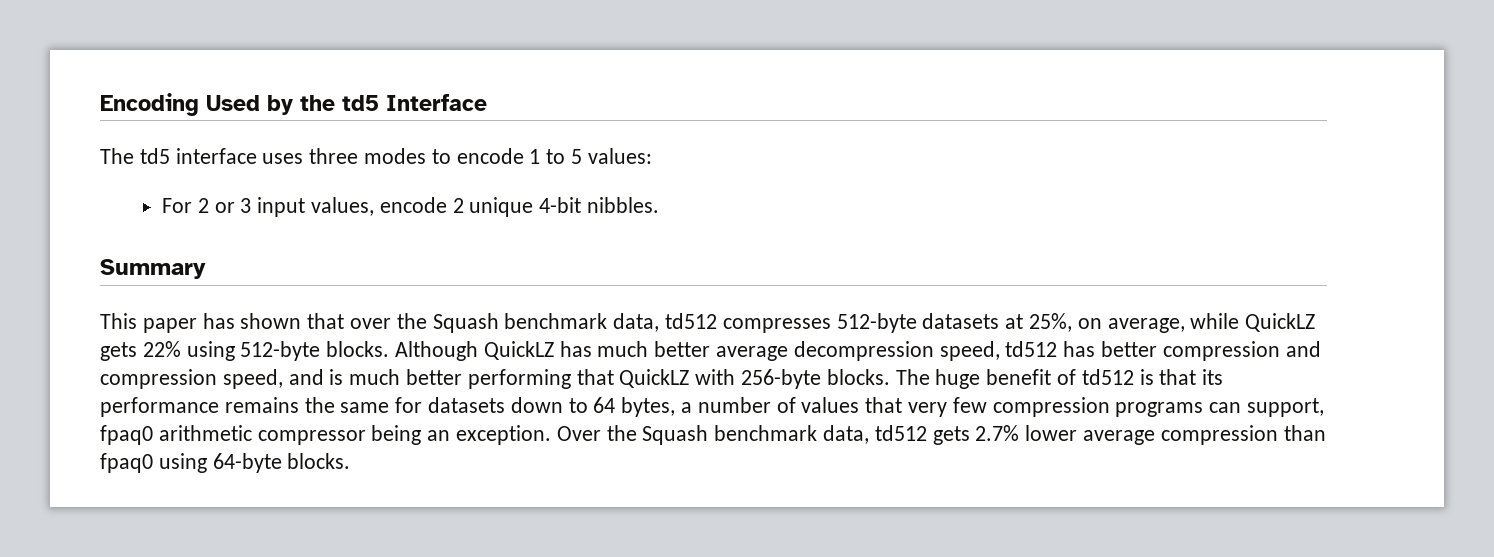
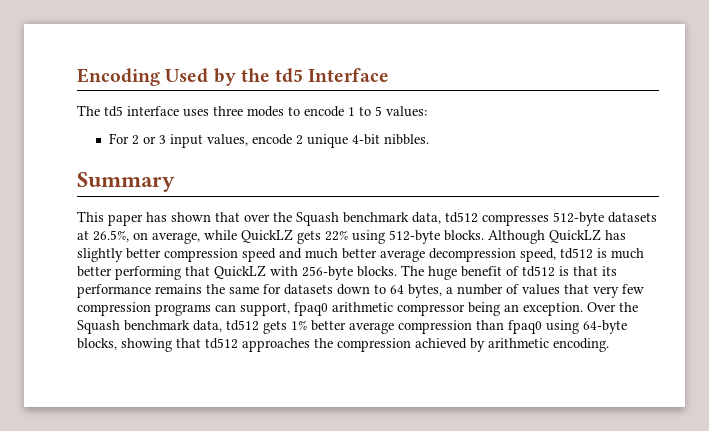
[1029,313,1073,332] 25%, -> [93,230,129,242] 26.5%,
(592, 349) none -> [77,248,302,262] slightly better compression speed and
[1063,341,1321,361] [100,369,324,389] has better compression and compression speed, and -> (593, 253) none
[975,425,1078,441] 2.7% lower -> [291,320,346,331] 1% better
[287,453,351,469] blocks. -> [77,338,609,352] blocks, showing that td512 approaches the compression achieved by arithmetic encoding.

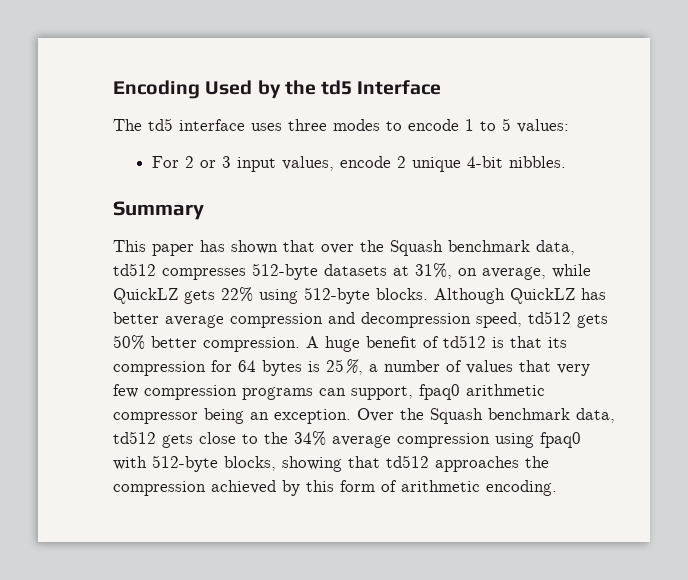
[93,230,129,242] 26.5%, -> [415,263,452,279] 31%,
[77,248,644,262] [77,265,424,280] slightly better compression speed and much better average decompression speed, td512 is much better performing that QuickLZ with 256-byte blocks. The -> [113,311,608,328] [113,335,319,352] better average compression and decompression speed, td512 gets 50% better compression. A
[77,284,442,298] performance remains the same for datasets down to 64 bytes, -> [113,359,363,376] compression for 64 bytes is 25%,
[291,320,627,334] 1% better average compression than fpaq0 using 64-byte -> [199,431,581,448] [113,455,218,472] close to the 34% average compression using fpaq0 with 512-byte
(485, 345) none -> [306,480,397,492] this form of

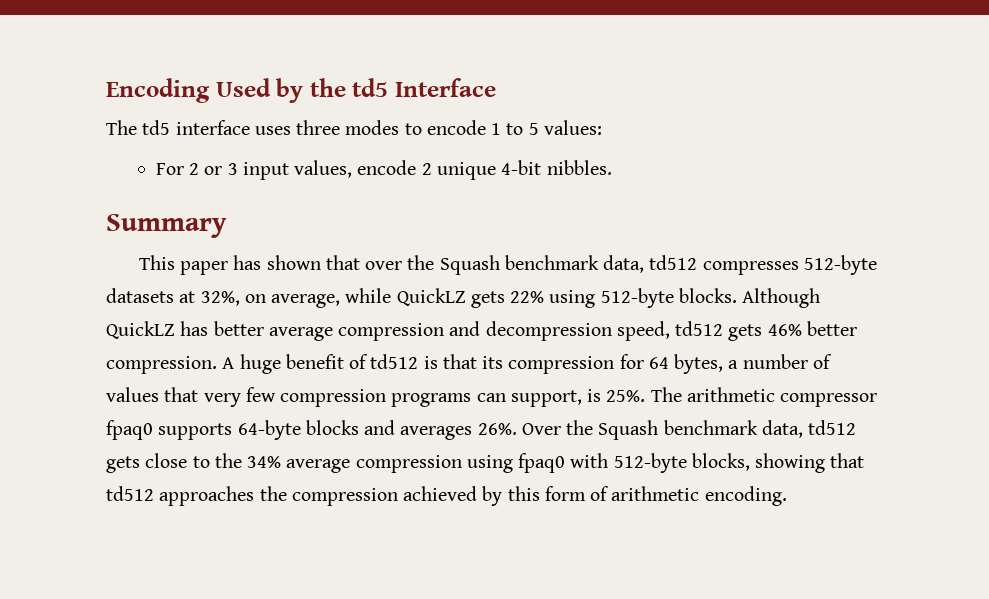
[415,263,452,279] 31%, -> [200,291,240,306] 32%,
[113,335,145,350] 50% -> [767,324,802,336] 46%
[262,359,363,376] bytes is 25%, -> [674,354,724,374] bytes,
[419,384,545,400] [113,408,351,424] fpaq0 arithmetic compressor being an exception. -> [587,387,878,407] [106,420,517,440] is 25%. The arithmetic compressor fpaq0 supports 64-byte blocks and averages 26%.

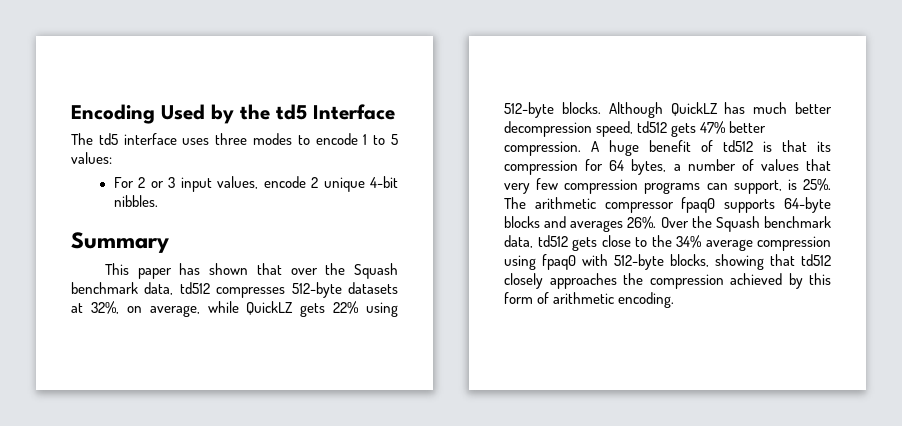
[213,321,481,341] better average compression and -> [753,102,832,114] much better
[767,324,802,336] 46% -> [700,121,726,134] 47%
(154, 493) none -> [504,273,543,289] closely

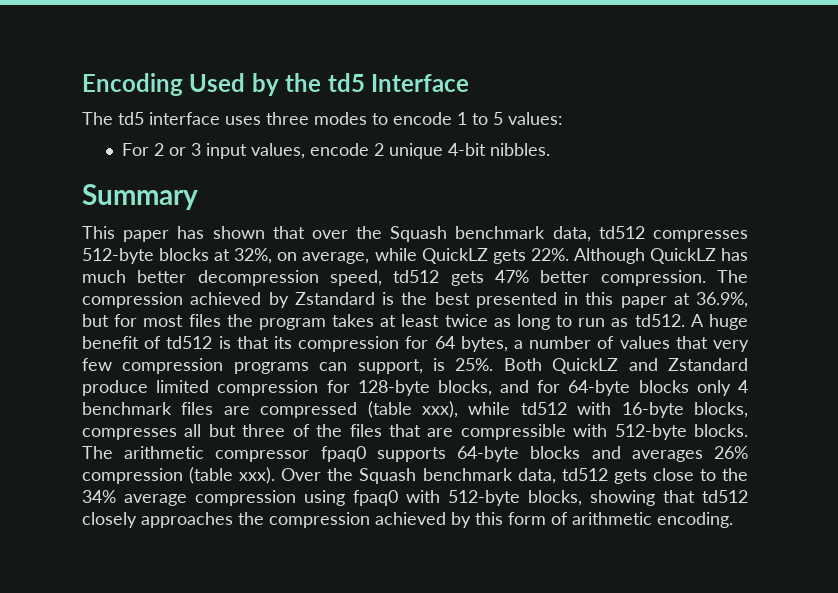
[348,282,398,294] datasets -> [159,248,210,261] blocks
[333,301,398,317] [504,102,601,118] 22% using 512-byte blocks. -> [530,248,569,261] 22%.
(581, 148) none -> [717,270,748,283] [82,292,748,308] [82,314,685,330] The compression achieved by Zstandard is the best presented in this paper at 36.9%, but for most files the program takes at least twice as long to run as td512.
(831, 184) none -> [503,358,748,374] [82,380,748,396] [82,401,748,418] [82,424,748,440] Both QuickLZ and Zstandard produce limited compression for 128-byte blocks, and for 64-byte blocks only 4 benchmark files are compressed (table xxx), while td512 with 16-byte blocks, compresses all but three of the files that are compressible with 512-byte blocks.
[627,216,657,229] 26%. -> [714,446,748,459] [82,467,276,484] 26% compression (table xxx).

